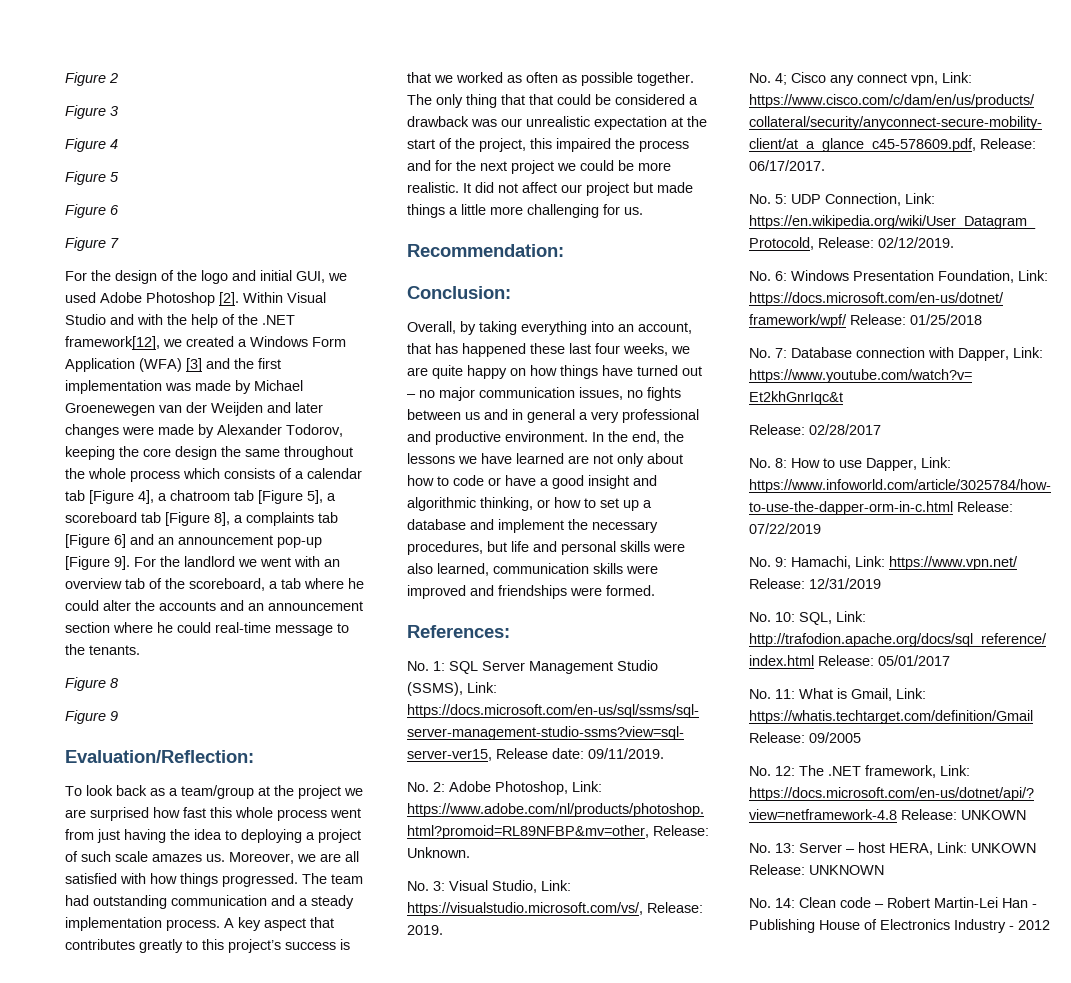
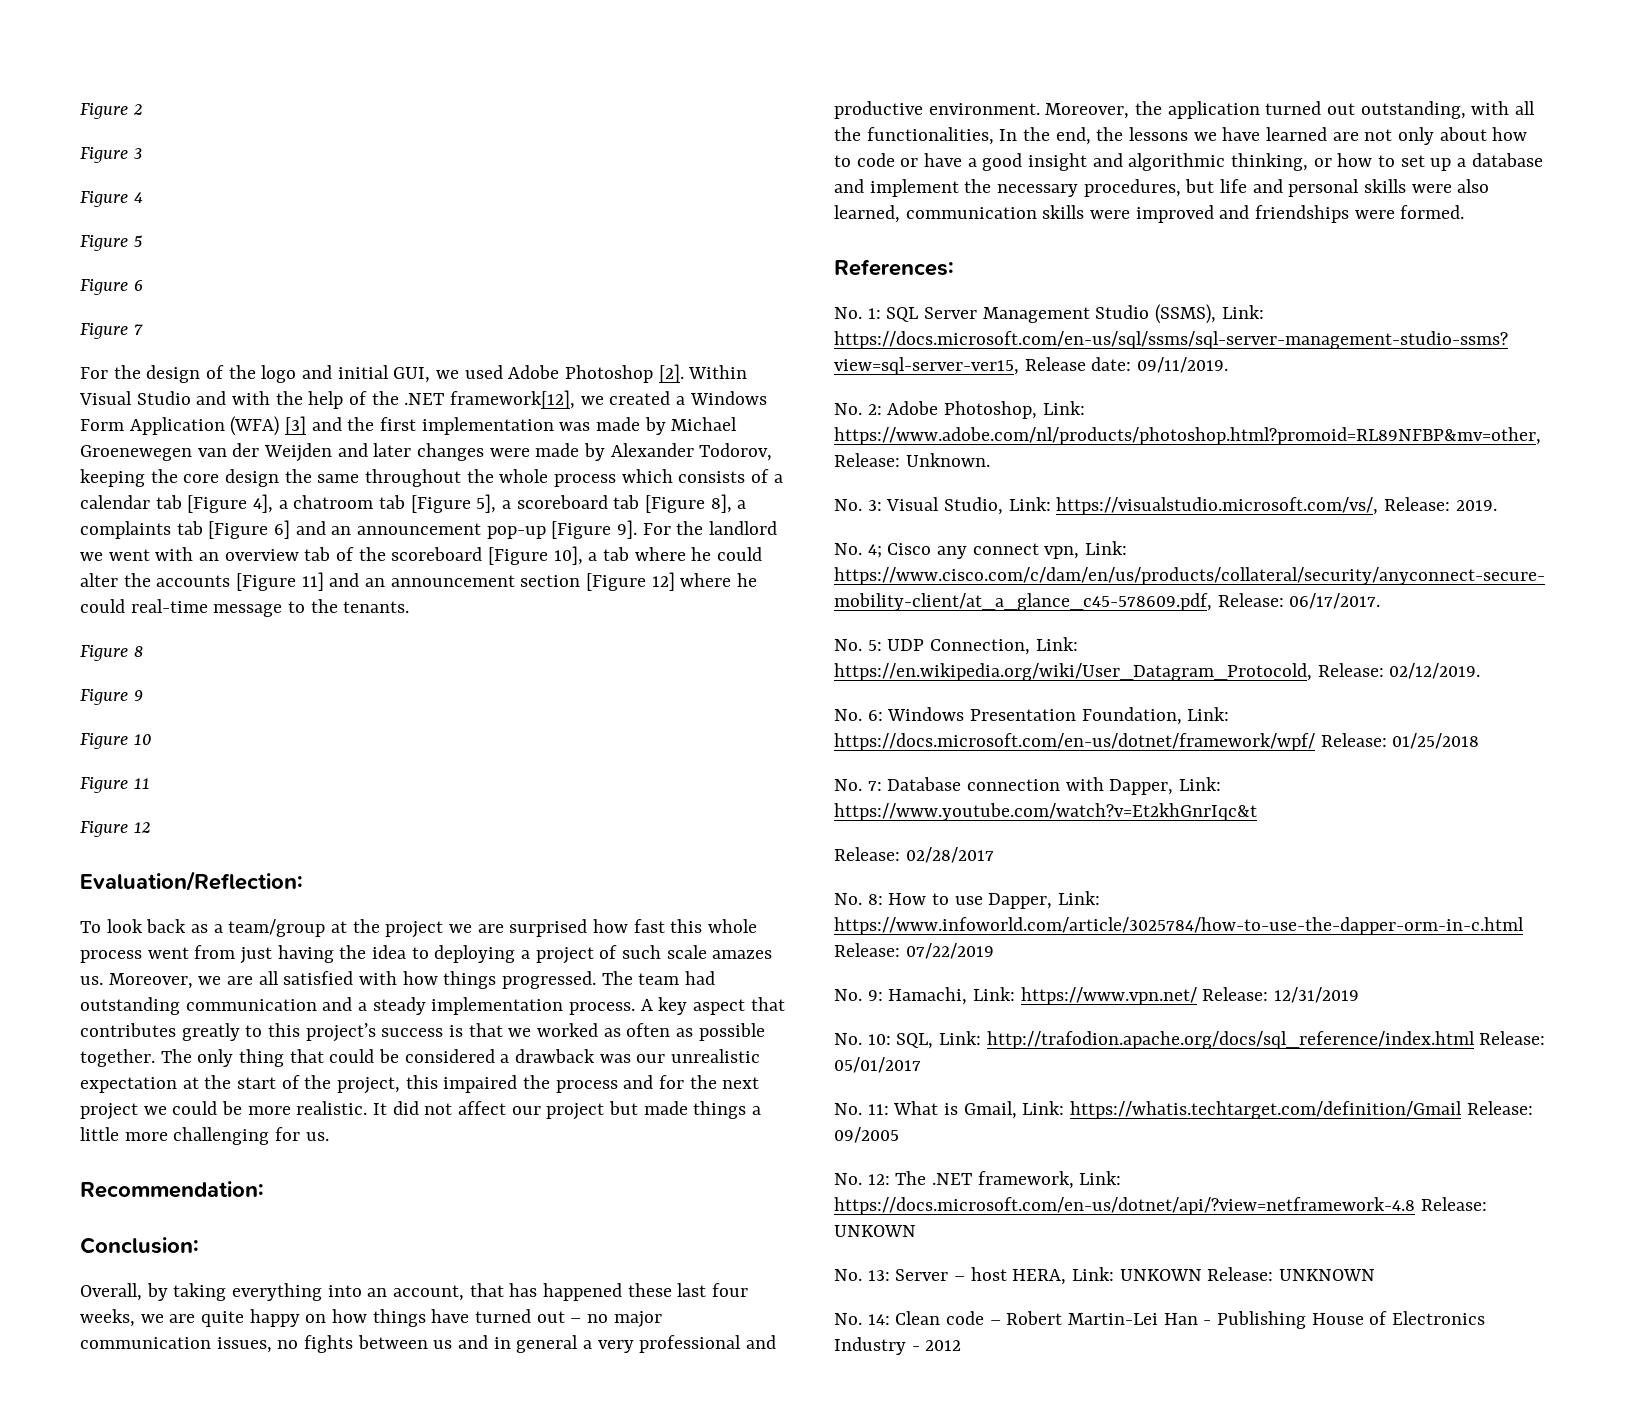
[189,578,265,591] scoreboard, -> [391,546,583,565] scoreboard [Figure 10],
(216, 606) none -> [236,572,324,591] [Figure 11]
(110, 627) none -> [586,572,675,591] [Figure 12]
(118, 716) none -> [80,733,152,749] [80,777,150,793] [80,821,151,837] // Figure 10 // Figure 11 // Figure 12
[529,94,553,105] that -> (324, 1056) none
(588, 436) none -> [1045,101,1536,119] [834,127,994,145] Moreover, the application turned out outstanding, with all the functionalities,

